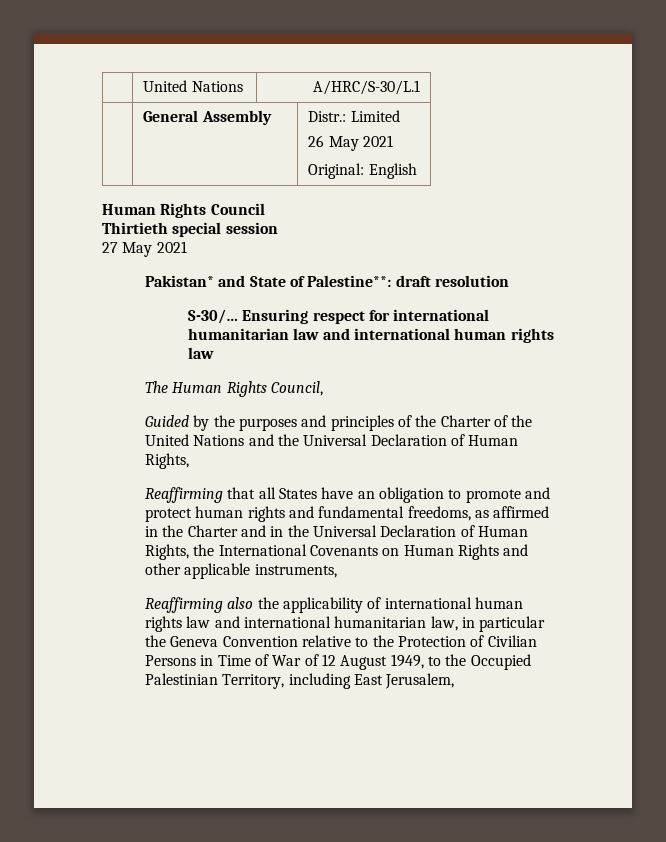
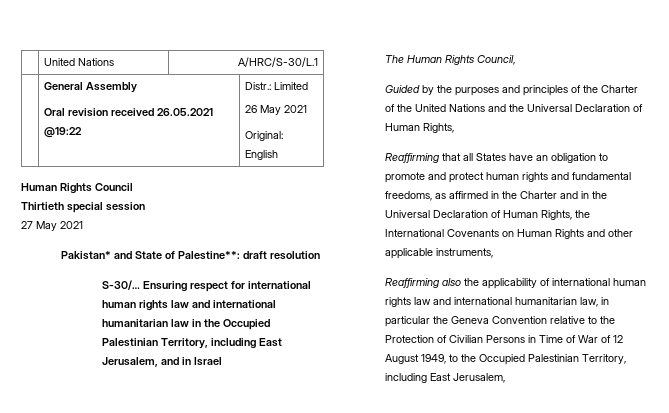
(272, 117) none -> [44,108,214,117] [44,127,83,138] // Oral revision received 26.05.2021 @19:22
[188,328,554,343] [188,347,215,359] humanitarian law and international human rights law -> [101,300,276,311] [101,319,270,330] [101,338,282,349] [101,357,222,367] human rights law and international humanitarian law in the Occupied Palestinian Territory, including East Jerusalem, and in Israel

